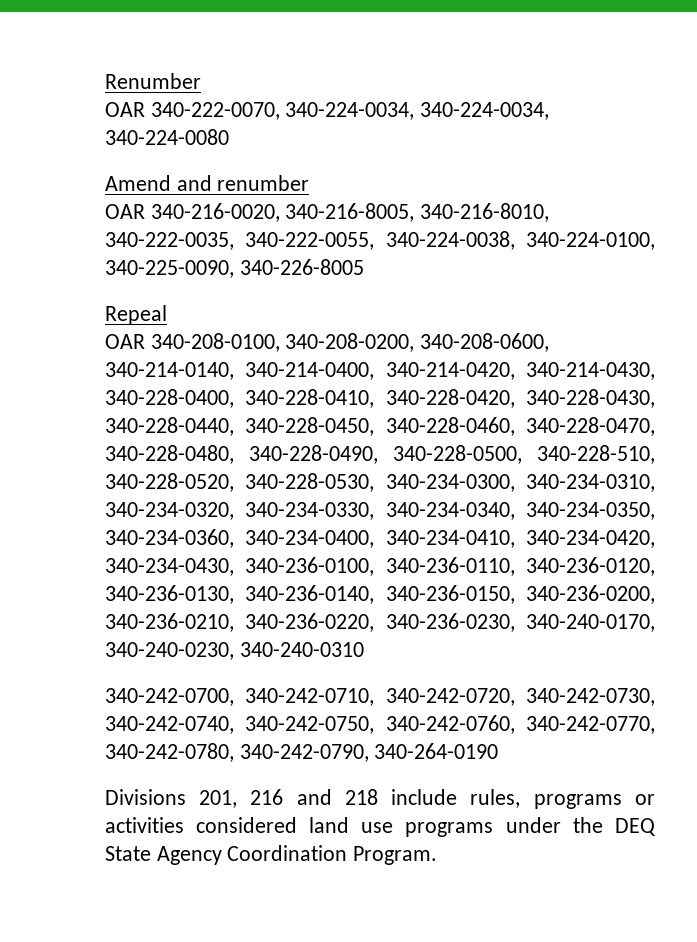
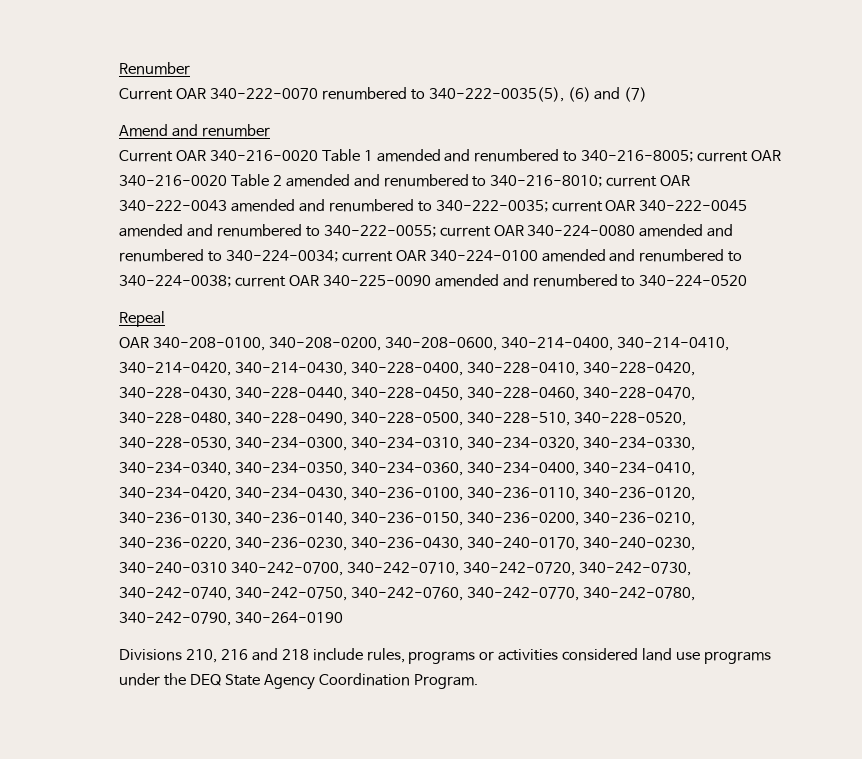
[104,102,550,120] [104,129,229,145] [104,175,310,191] [104,203,550,222] [104,231,655,250] [104,259,364,278] OAR 340-222-0070, 340-224-0034, 340-224-0034, 340-224-0080 // Amend and renumber // OAR 340-216-0020, 340-216-8005, 340-216-8010, 340-222-0035, 340-222-0055, 340-224-0038, 340-224-0100, 340-225-0090, 340-226-8005 -> [119,87,648,102] [119,124,270,137] [119,149,782,162] [119,174,691,187] [119,199,748,212] [119,224,734,237] [119,249,743,262] [119,274,748,287] Current OAR 340-222-0070 renumbered to 340-222-0035(5), (6) and (7) // Amend and renumber // Current OAR 340-216-0020 Table 1 amended and renumbered to 340-216-8005; current OAR 340-216-0020 Table 2 amended and renumbered to 340-216-8010; current OAR 340-222-0043 amended and renumbered to 340-222-0035; current OAR 340-222-0045 amended and renumbered to 340-222-0055; current OAR 340-224-0080 amended and renumbered to 340-224-0034; current OAR 340-224-0100 amended and renumbered to 340-224-0038; current OAR 340-225-0090 amended and renumbered to 340-224-0520
[104,362,375,380] 340-214-0140, 340-214-0400, -> [500,337,729,351] 340-214-0400, 340-214-0410,
(515, 622) none -> [350,537,463,551] 340-236-0430,
(364, 649) // -> (228, 567) none
[199,790,238,808] 201, -> [185,649,217,663] 210,

